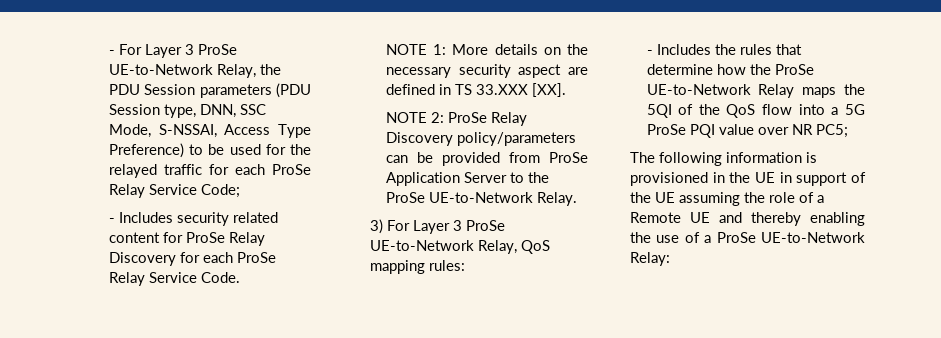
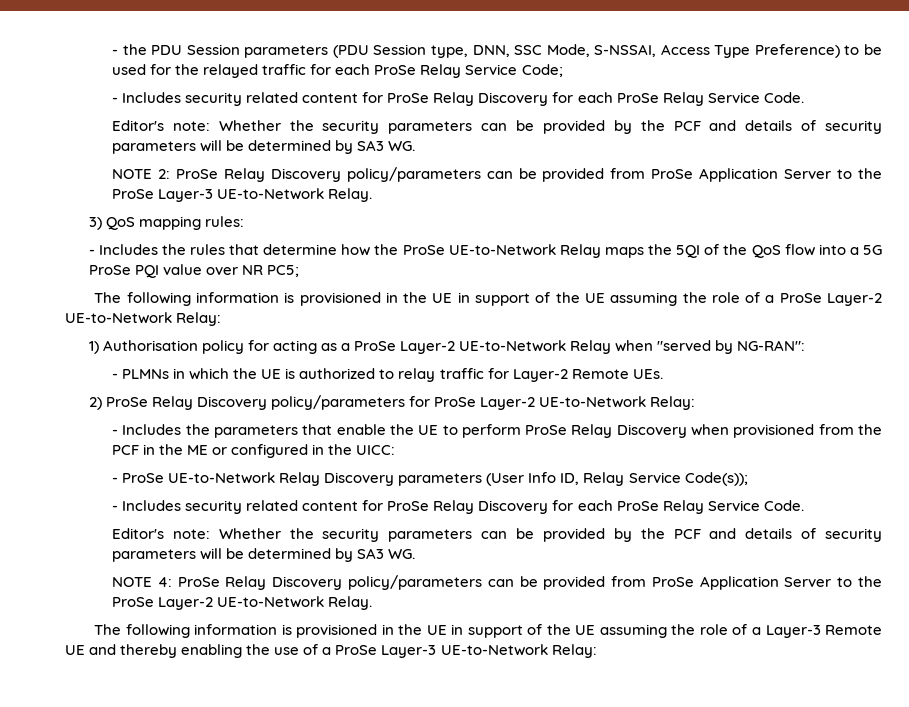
[109,44,238,58] [109,64,257,78] - For Layer 3 ProSe UE-to-Network Relay, -> [112,49,119,55] -
[386,44,588,55] [386,64,588,78] [386,83,567,97] NOTE 1: More details on the necessary security aspect are defined in TS 33.XXX [XX]. -> [112,120,883,134] [112,140,416,154] Editor's note: Whether the security parameters can be provided by the PCF and details of security parameters will be determined by SA3 WG.
(426, 197) none -> [158,189,214,202] Layer-3
[386,220,505,234] [369,240,517,254] For Layer 3 ProSe UE-to-Network Relay, -> (102, 223) none
(824, 199) none -> [779,293,882,306] [65,312,222,326] [88,340,806,354] [112,368,663,382] [88,395,695,410] [112,424,882,438] [112,444,396,458] [112,472,748,486] [112,500,804,514] [112,528,883,542] [112,548,416,562] [112,575,882,590] [112,596,373,610] [94,624,821,638] ProSe Layer-2 UE-to-Network Relay: // 1) Authorisation policy for acting as a ProSe Layer-2 UE-to-Network Relay when "served by NG-RAN": // - PLMNs in which the UE is authorized to relay traffic for Layer-2 Remote UEs. // 2) ProSe Relay Discovery policy/parameters for ProSe Layer-2 UE-to-Network Relay: // - Includes the parameters that enable the UE to perform ProSe Relay Discovery when provisioned from the PCF in the ME or configured in the UICC: // - ProSe UE-to-Network Relay Discovery parameters (User Info ID, Relay Service Code(s)); // - Includes security related content for ProSe Relay Discovery for each ProSe Relay Service Code. // Editor's note: Whether the security parameters can be provided by the PCF and details of security parameters will be determined by SA3 WG. // NOTE 4: ProSe Relay Discovery policy/parameters can be provided from ProSe Application Server to the ProSe Layer-2 UE-to-Network Relay. // The following information is provisioned in the UE in support of the UE assuming the role of a Layer-3
(756, 237) none -> [381,645,437,658] Layer-3

